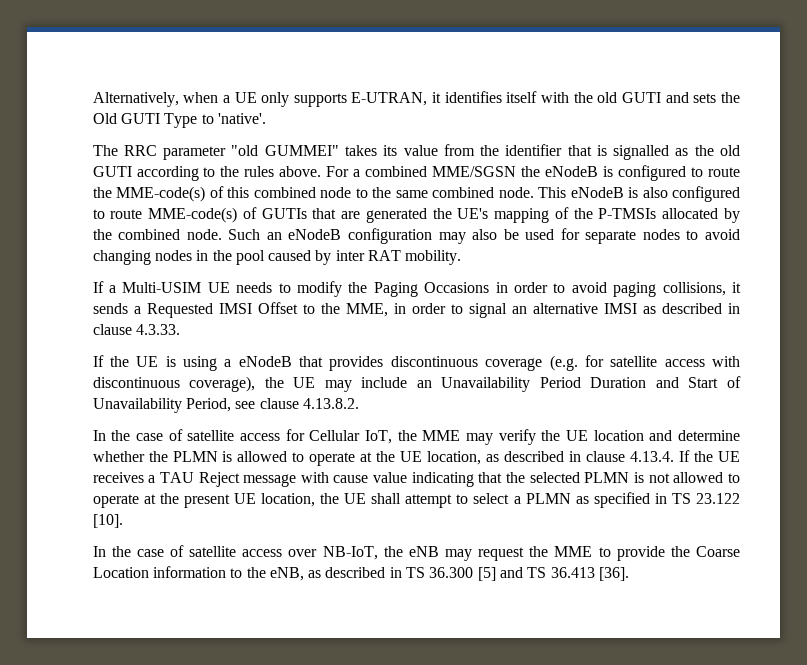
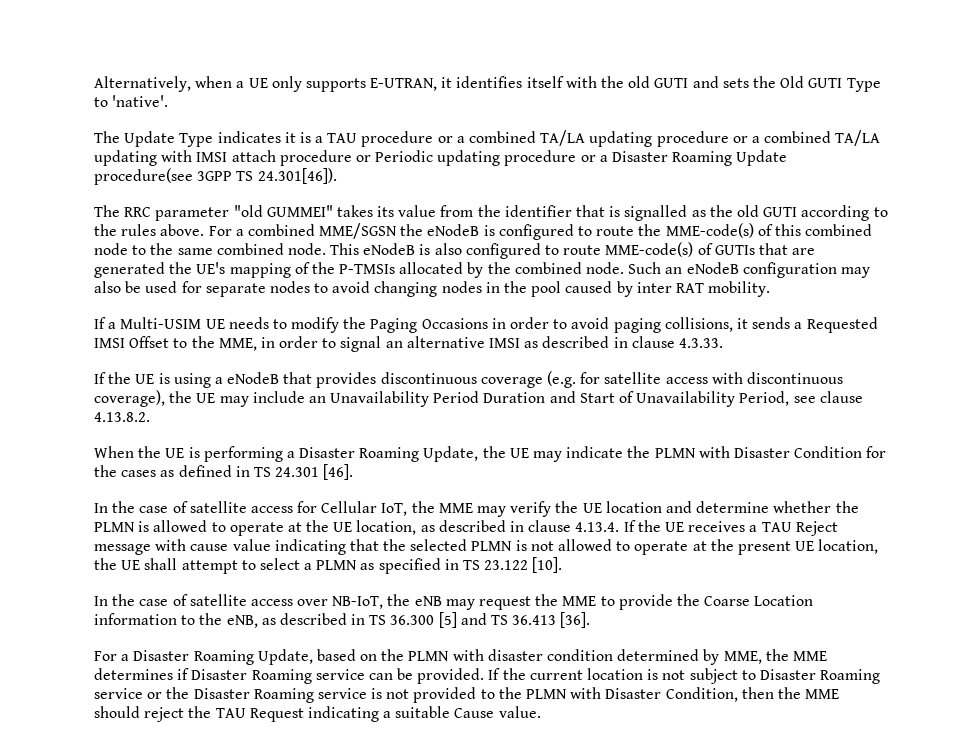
(266, 118) none -> [93,130,881,147] [93,150,788,166] [93,168,337,185] // The Update Type indicates it is a TAU procedure or a combined TA/LA updating procedure or a combined TA/LA updating with IMSI attach procedure or Periodic updating procedure or a Disaster Roaming Update procedure(see 3GPP TS 24.301[46]).
(359, 403) none -> [93,446,887,462] [93,464,354,480] // When the UE is performing a Disaster Roaming Update, the UE may indicate the PLMN with Disaster Condition for the cases as defined in TS 24.301 [46].
(630, 574) none -> [93,649,827,665] [93,668,881,684] [93,687,840,703] [93,706,541,722] // For a Disaster Roaming Update, based on the PLMN with disaster condition determined by MME, the MME determines if Disaster Roaming service can be provided. If the current location is not subject to Disaster Roaming service or the Disaster Roaming service is not provided to the PLMN with Disaster Condition, then the MME should reject the TAU Request indicating a suitable Cause value.

